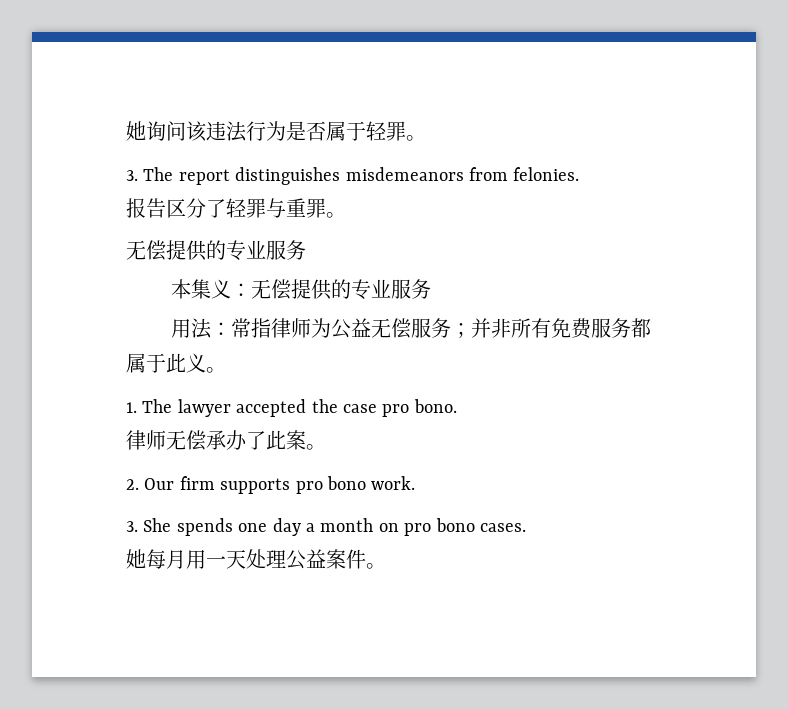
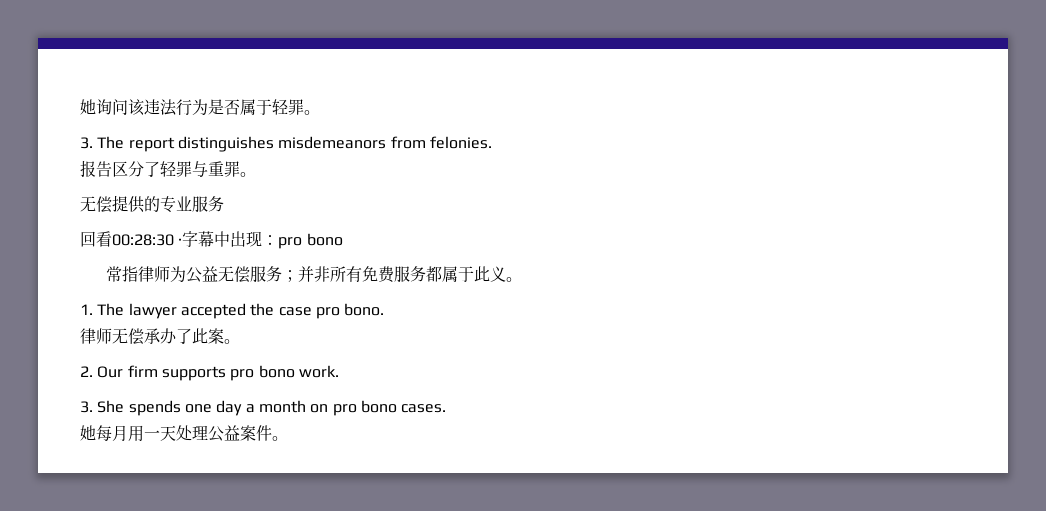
[171,279,432,300] [171,318,232,339] 本集义：无偿提供的专业服务 // 用法： -> [80,231,343,249] 回看00:28:30 ·字幕中出现：pro bono //

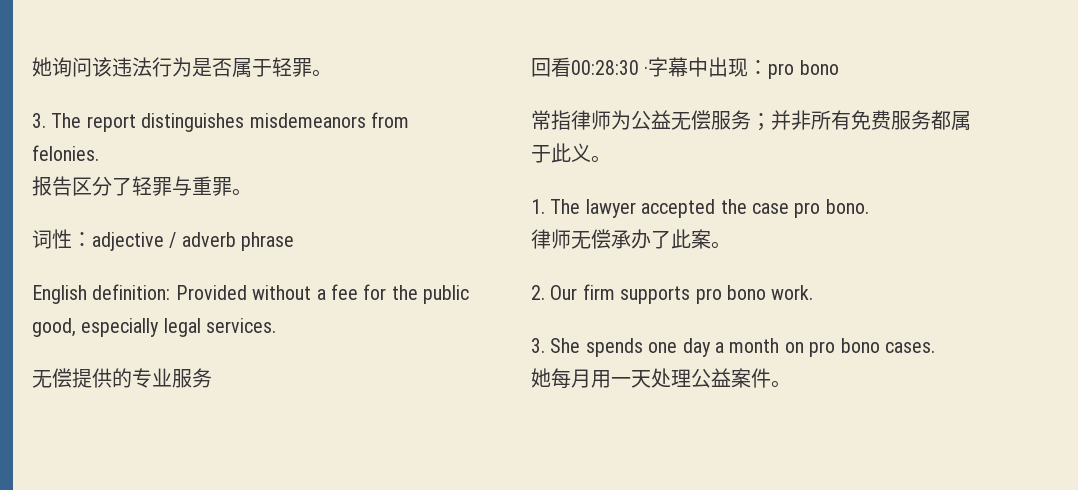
(256, 174) none -> [32,229,295,251] [32,284,470,304] [32,318,277,337] // 词性：adjective / adverb phrase // English definition: Provided without a fee for the public good, especially legal services.

